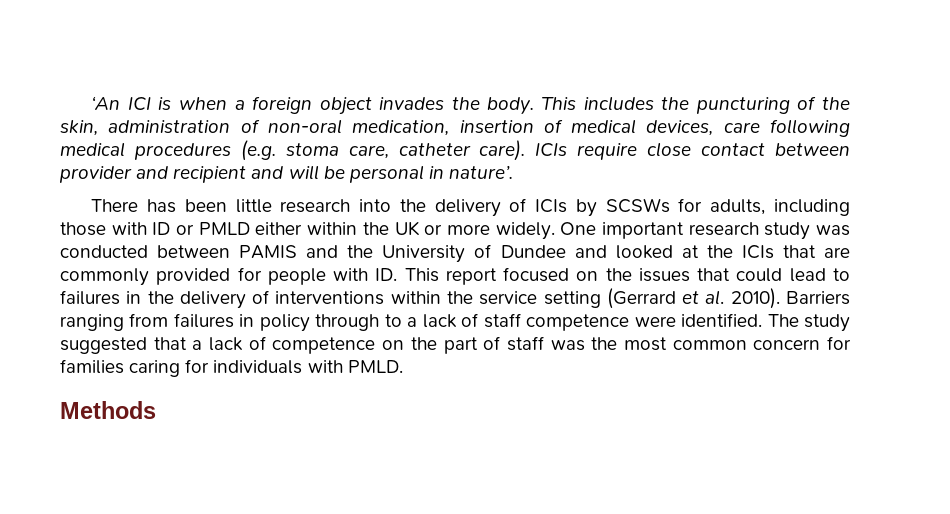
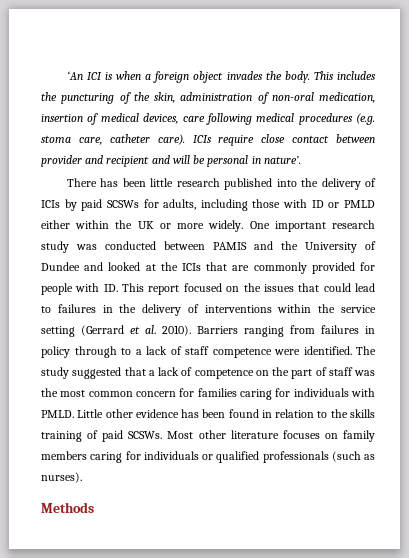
(351, 206) none -> [224,178,273,190] published
(597, 208) none -> [81,199,103,211] paid
(403, 366) none -> [77,409,375,418] [41,430,375,442] [41,451,375,463] [41,472,82,483] Little other evidence has been found in relation to the skills training of paid SCSWs. Most other literature focuses on family members caring for individuals or qualified professionals (such as nurses).

